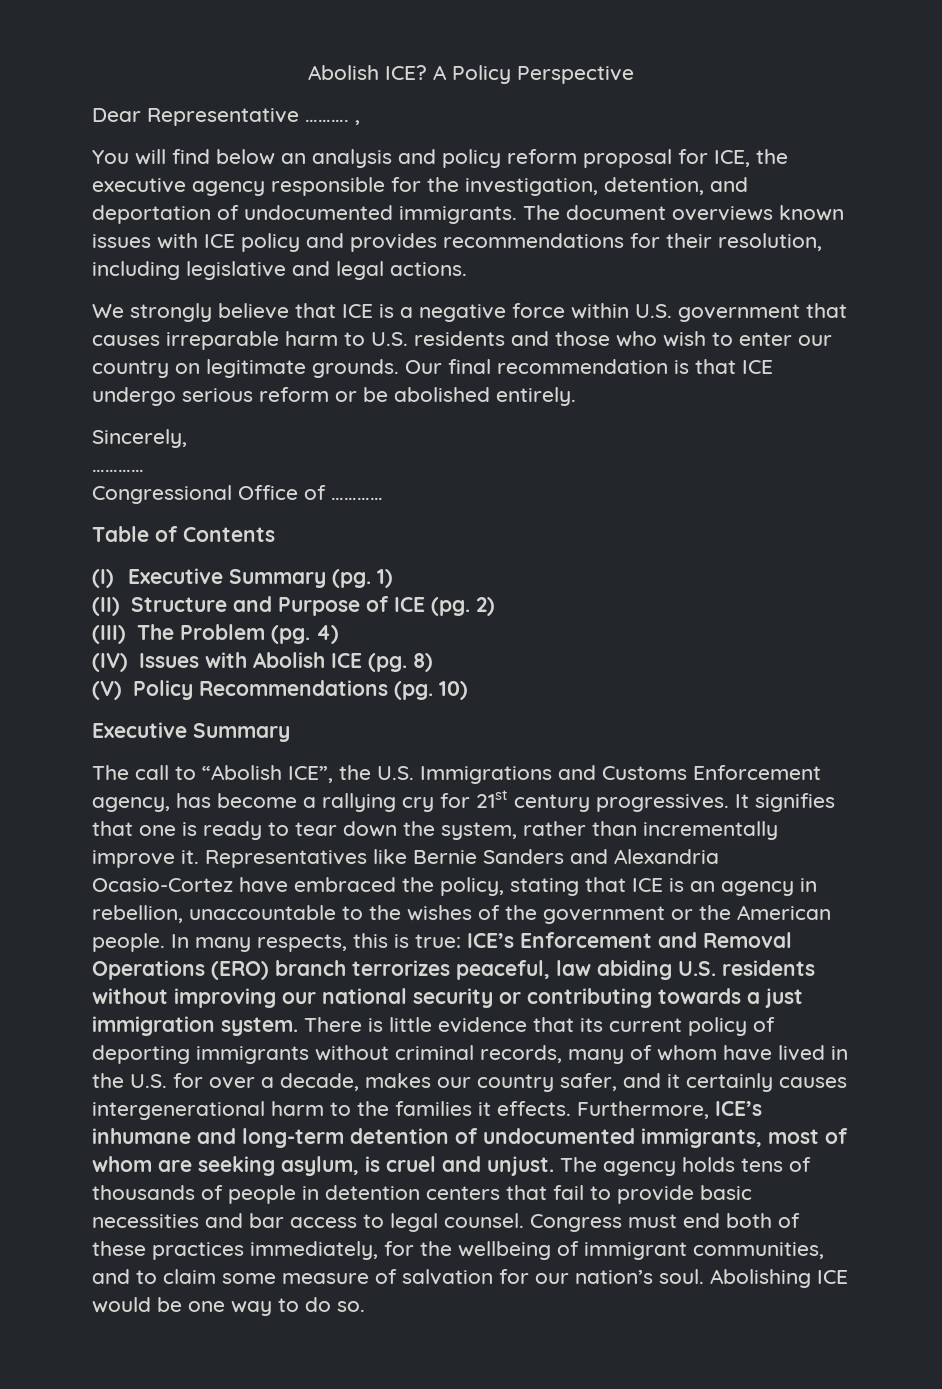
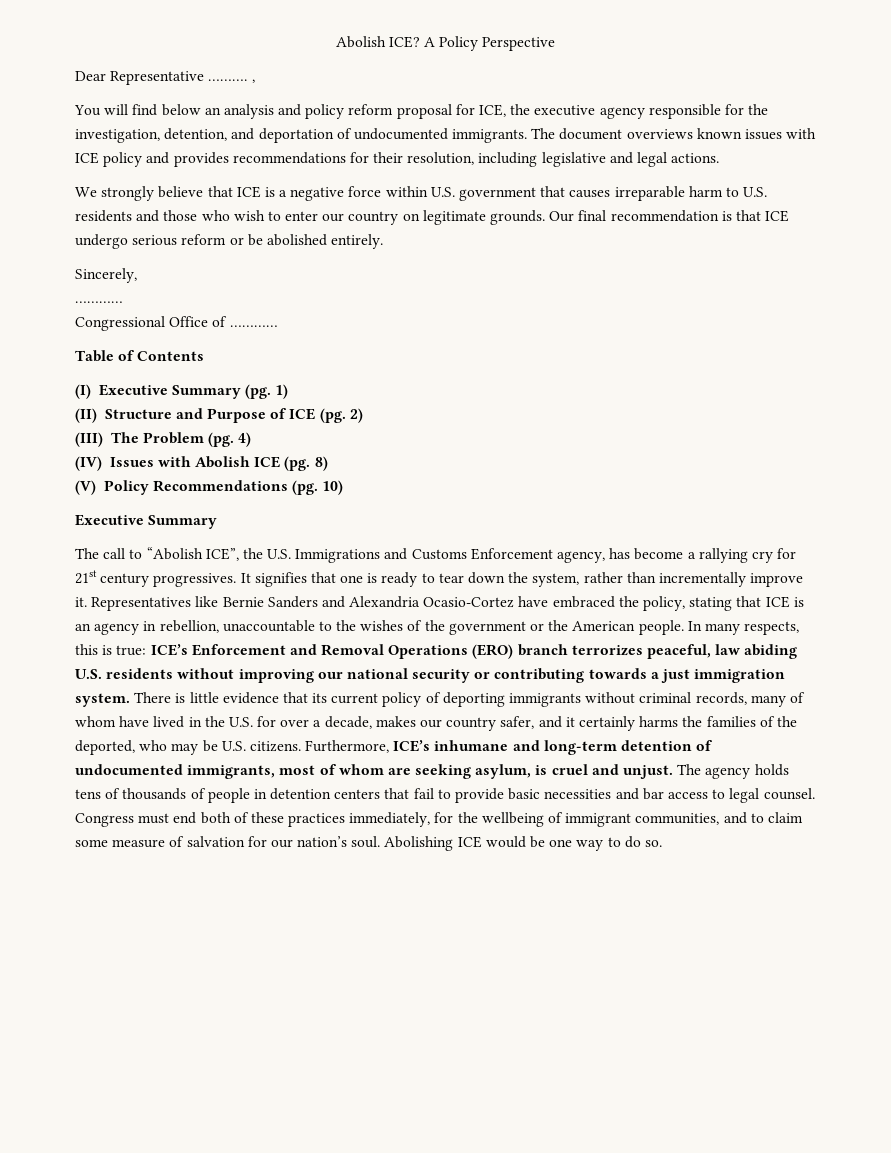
[779,1077,847,1088] [92,1101,571,1120] causes intergenerational harm to the families it effects. -> [639,716,797,727] [75,740,301,755] harms the families of the deported, who may be U.S. citizens.

